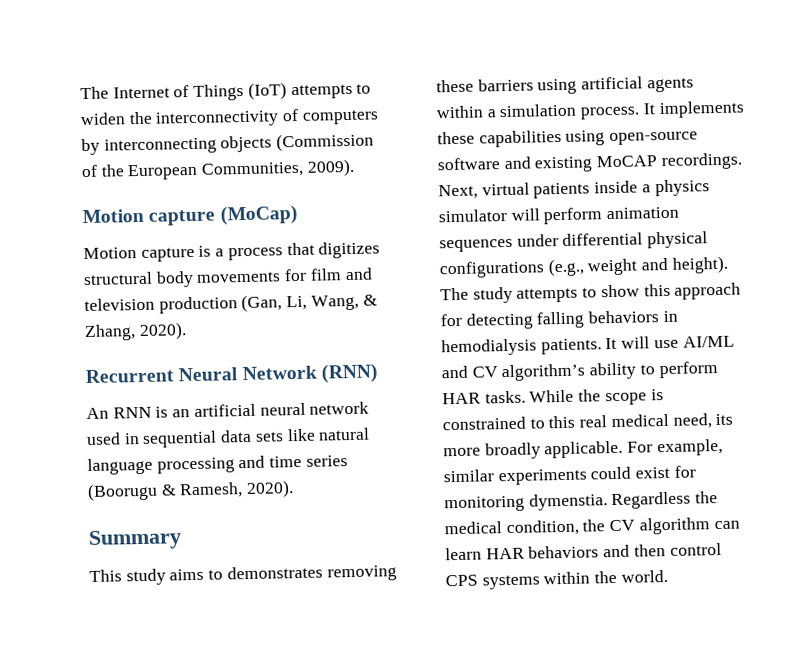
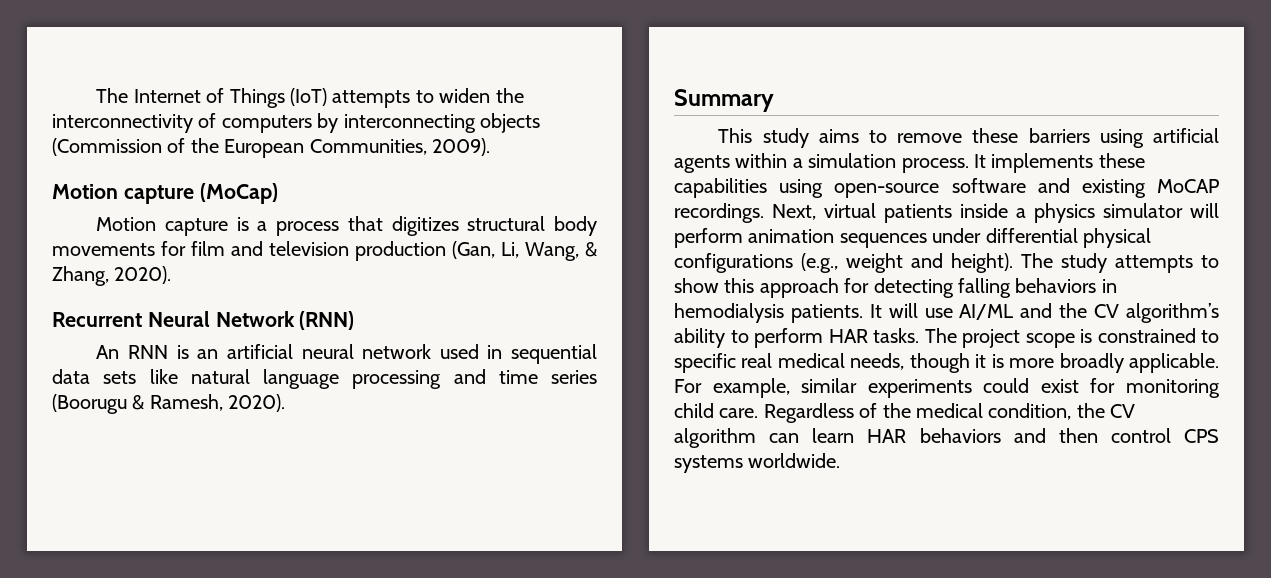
[226,565,397,582] demonstrates removing -> [897,133,963,143] remove
(468, 372) none -> [1059,303,1088,318] the
[529,389,602,403] While the -> [924,328,1020,348] The project
[548,415,576,429] this -> [674,353,736,373] specific
[672,413,734,429] need, its -> [850,353,1004,373] needs, though it is
[528,491,692,511] dymenstia. Regardless -> [674,403,878,423] child care. Regardless of
[543,570,668,585] within the world. -> [748,453,841,468] worldwide.

